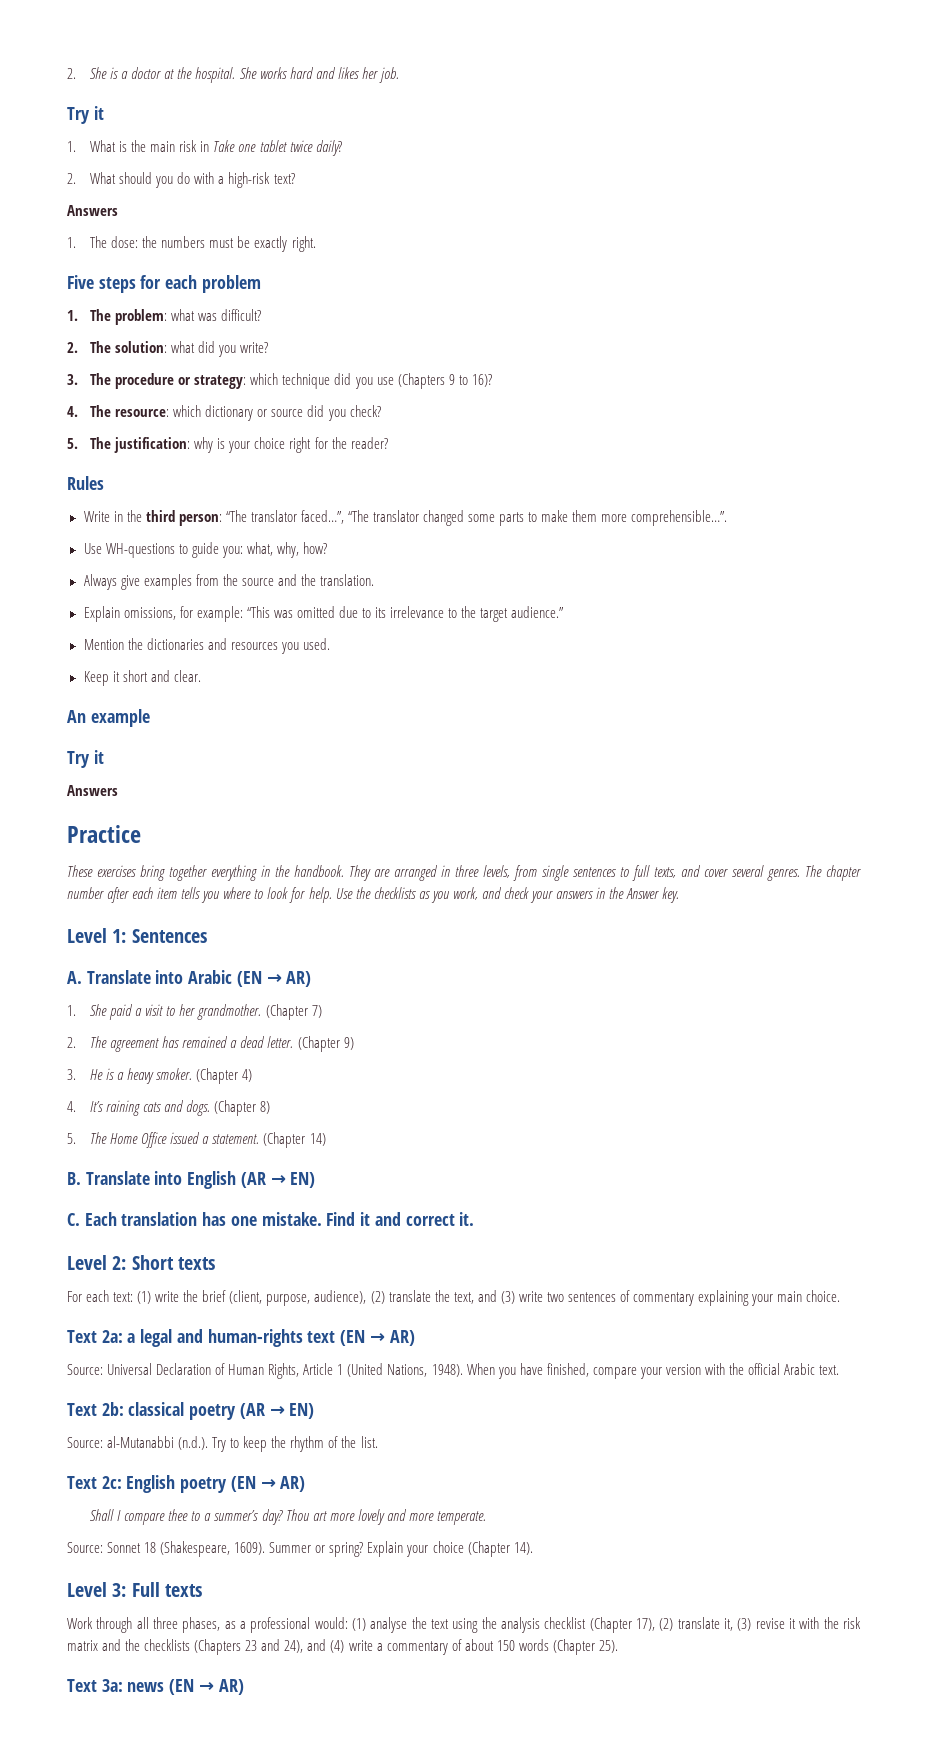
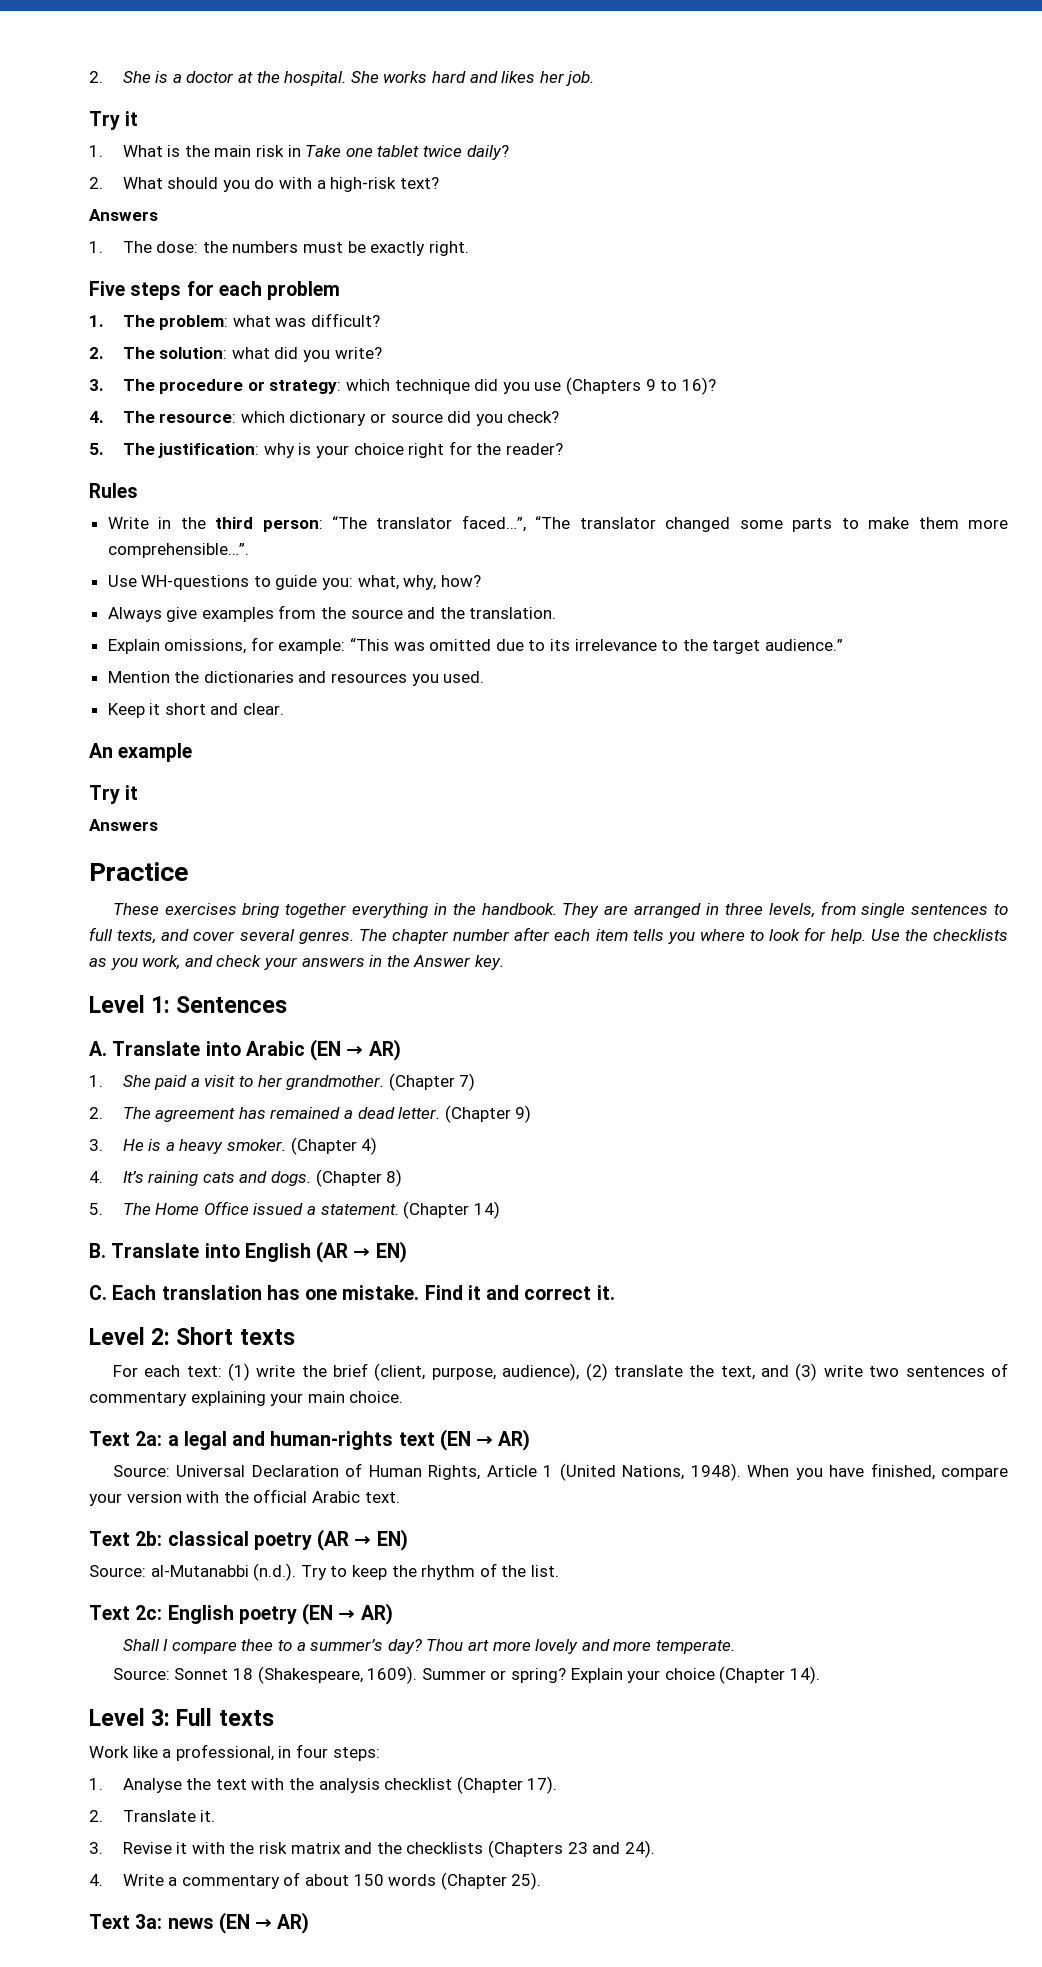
[96,1617,408,1633] through all three phases, as a professional would: (1) analyse -> [132,1744,380,1761] [89,1778,182,1793] like a professional, in four steps: // 1. Analyse
[452,1618,479,1633] using -> [251,1778,285,1790] with
[636,1617,785,1631] 17), (2) translate it, (3) revise -> [527,1776,558,1794] [89,1810,216,1822] [89,1842,172,1854] 17). // 2. Translate it. // 3. Revise
[284,1639,373,1653] 24), and (4) write -> [624,1840,655,1858] [89,1874,164,1886] 24). // 4. Write

